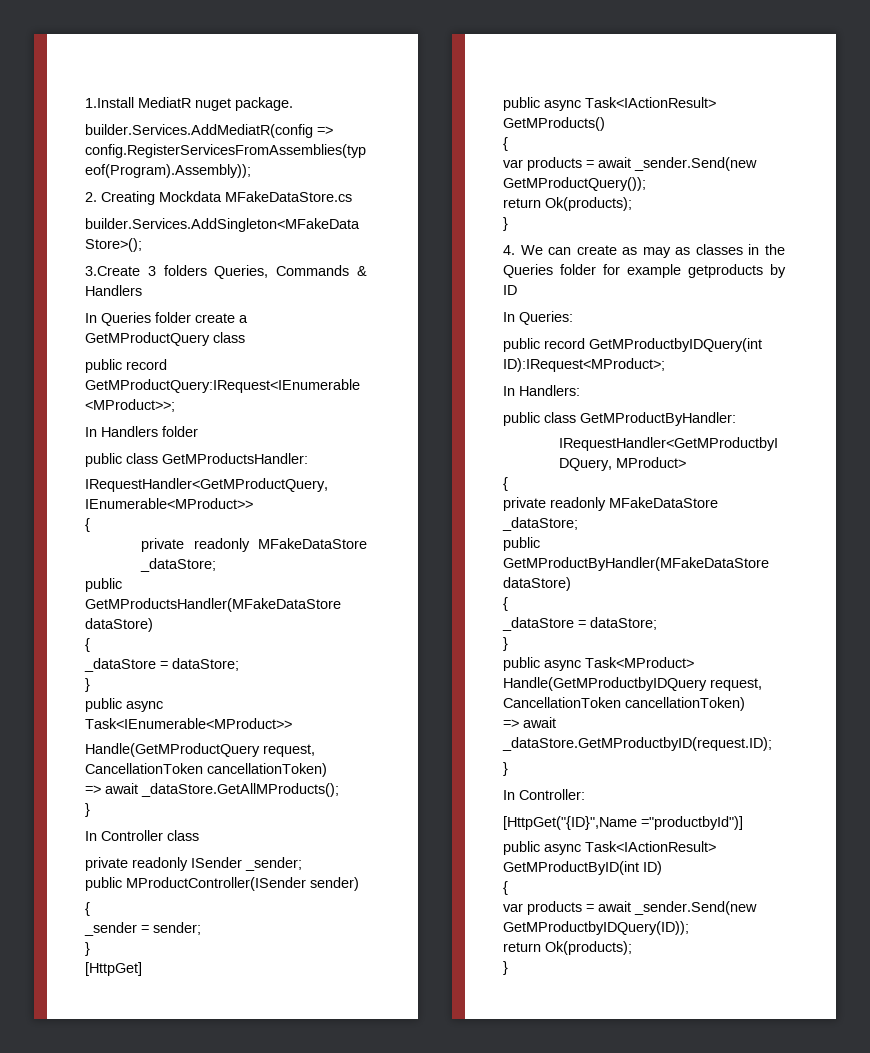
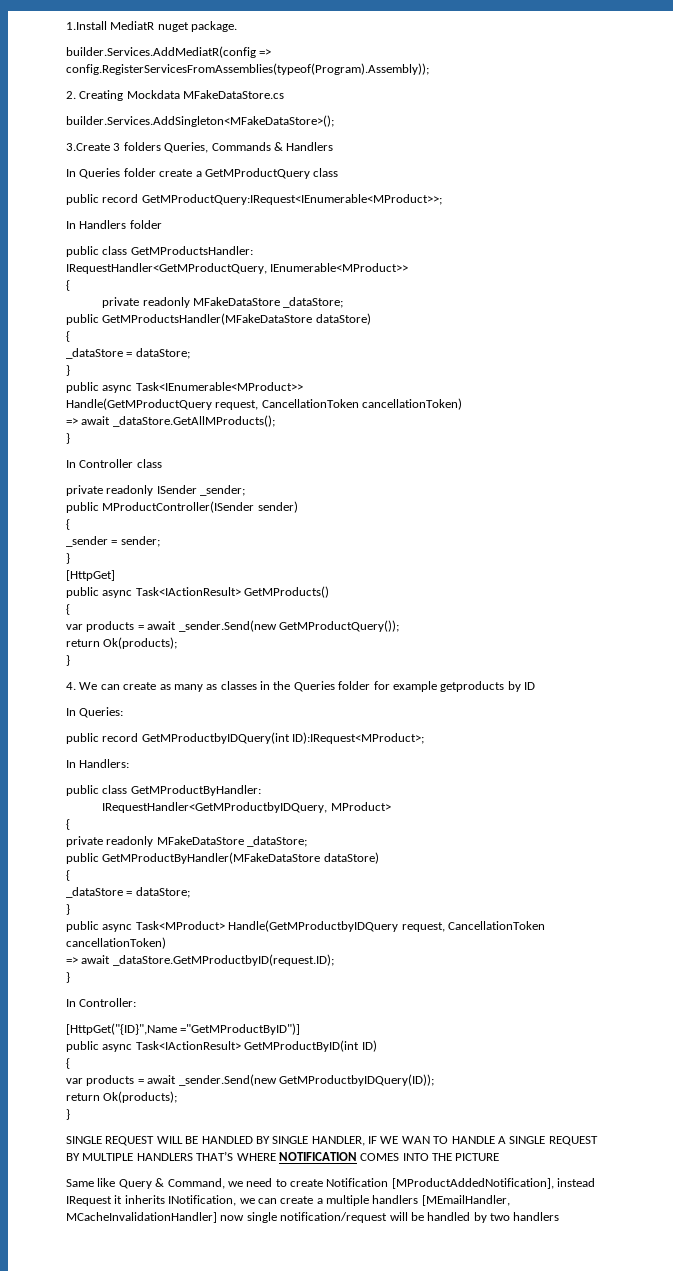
[642,247,671,258] may -> [173,684,203,692] many
[641,816,743,830] ="productbyId")] -> [180,1023,301,1035] ="GetMProductByID")]
(508, 968) none -> [66,1136,598,1146] [66,1151,500,1161] [66,1178,596,1189] [66,1195,510,1206] [66,1212,560,1223] // SINGLE REQUEST WILL BE HANDLED BY SINGLE HANDLER, IF WE WAN TO HANDLE A SINGLE REQUEST BY MULTIPLE HANDLERS THAT’S WHERE NOTIFICATION COMES INTO THE PICTURE // Same like Query & Command, we need to create Notification [MProductAddedNotification], instead IRequest it inherits INotification, we can create a multiple handlers [MEmailHandler, MCacheInvalidationHandler] now single notification/request will be handled by two handlers

